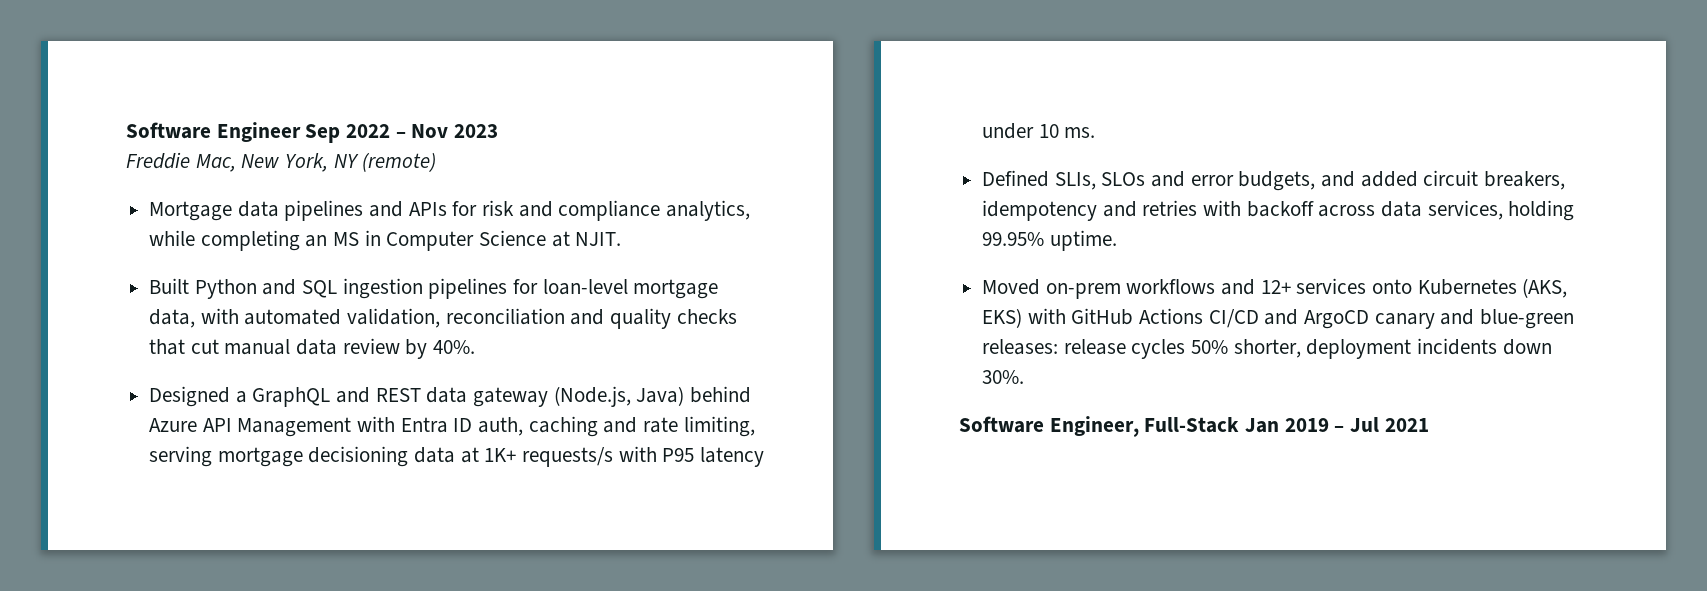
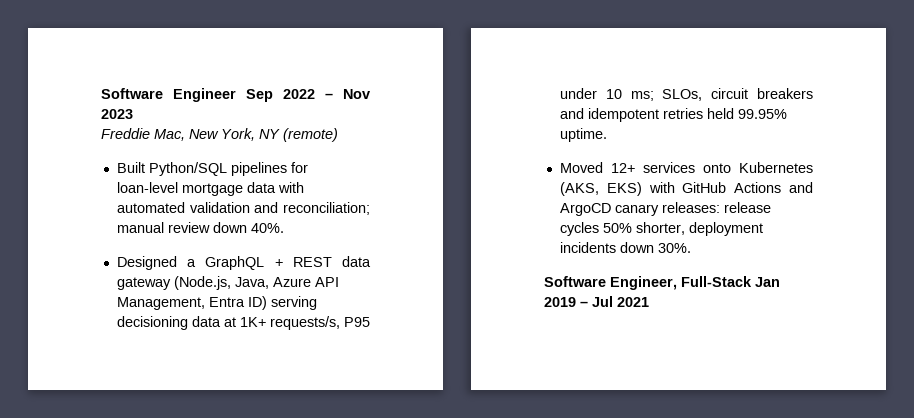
[149,200,751,221] [149,230,622,251] [149,278,423,299] Mortgage data pipelines and APIs for risk and compliance analytics, while completing an MS in Computer Science at NJIT. // Built Python and SQL ingestion -> [116,162,227,176] Built Python/SQL
[149,309,196,328] data, -> [246,182,276,193] data
[347,308,737,329] [149,338,428,359] validation, reconciliation and quality checks that cut manual data review by -> [189,202,370,215] [116,222,247,233] validation and reconciliation; manual review down
[336,387,371,403] and -> [274,259,283,267] +
[636,386,752,406] [149,416,755,437] [149,446,765,467] [982,123,1096,139] [982,170,1566,191] [982,200,1575,221] Java) behind Azure API Management with Entra ID auth, caching and rate limiting, serving mortgage decisioning data at 1K+ requests/s with P95 latency under 10 ms. // Defined SLIs, SLOs and error budgets, and added circuit breakers, idempotency and retries with backoff across data services, holding -> [234,277,339,289] [116,296,317,310] [116,316,370,330] [559,88,813,101] [559,108,734,122] Java, Azure API Management, Entra ID) serving decisioning data at 1K+ requests/s, P95 under 10 ms; SLOs, circuit breakers and idempotent retries held
[1045,279,1256,299] on-prem workflows and -> (603, 167) none
[1208,309,1259,328] CI/CD -> (782, 187) none
[1440,309,1575,329] and blue-green -> (659, 210) none

